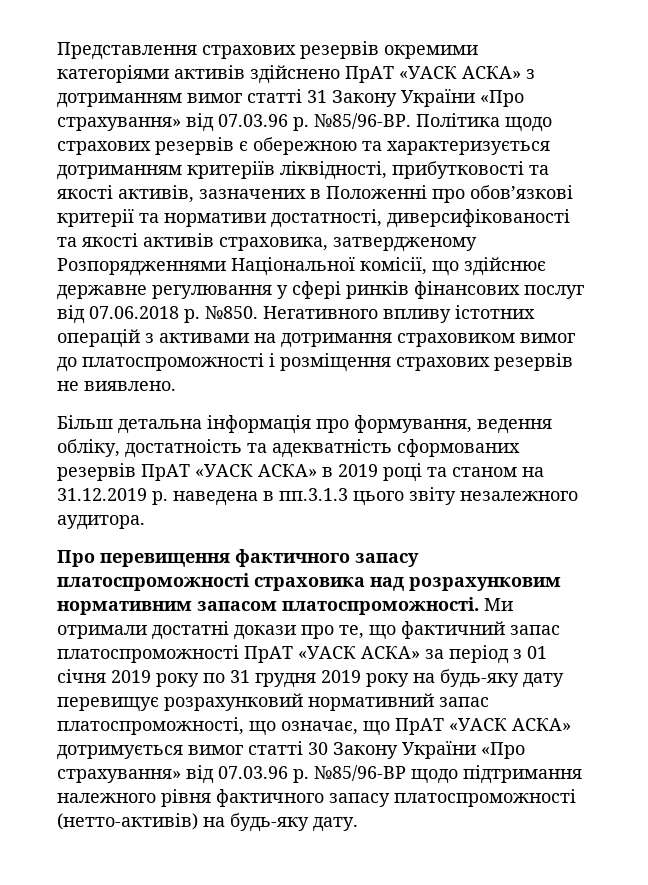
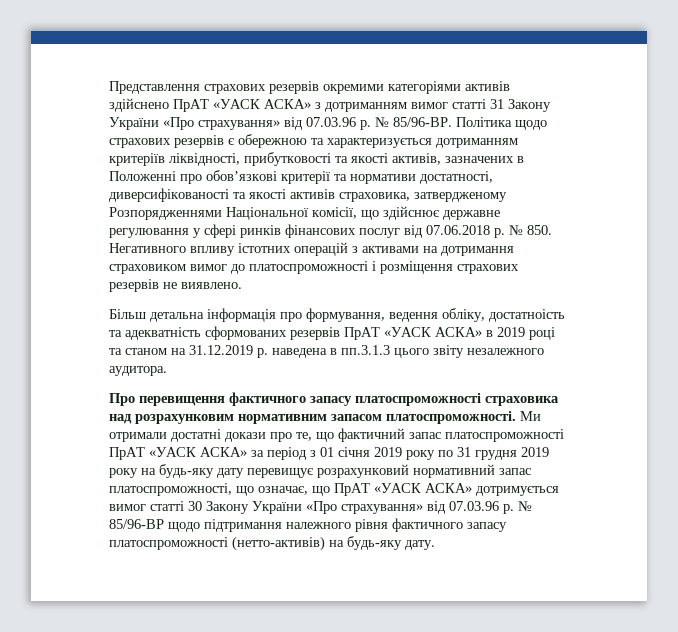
[314,113,411,129] №85/96-ВР. -> [375,117,452,127] № 85/96-ВР.
[205,306,258,319] №850. -> [509,225,552,235] № 850.
[314,765,406,781] №85/96-ВР -> [518,501,532,511] [109,519,164,529] № 85/96-ВР

